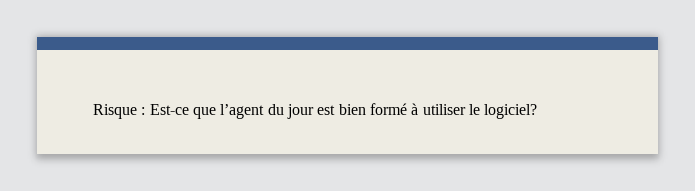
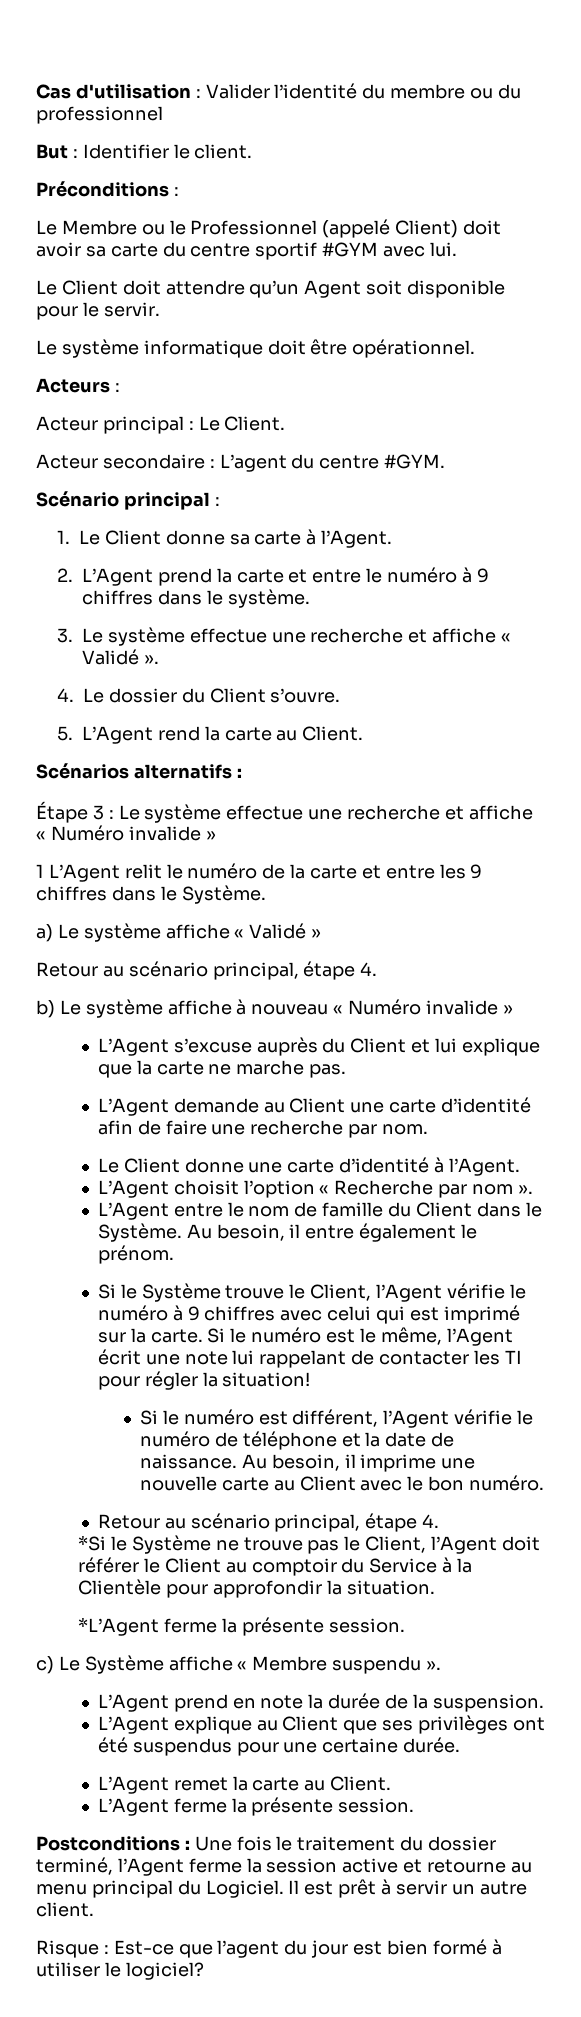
(93, 111) none -> [36,83,521,99] [36,106,163,124] [36,144,253,159] [36,181,179,197] [36,219,502,238] [36,242,457,260] [36,280,506,298] [36,302,160,320] [36,339,476,358] [36,378,120,393] [36,416,286,434] [36,454,446,472] [36,491,220,510] [57,529,393,548] [57,567,489,586] [82,589,310,608] [57,627,512,646] [82,649,159,665] [57,688,341,703] [57,726,364,744] [36,763,242,779] [36,801,533,823] [36,825,216,841] [36,863,483,882] [36,885,266,904] [36,923,322,942] [36,961,378,980] [36,999,513,1018] [97,1037,540,1056] [97,1060,347,1078] [97,1097,532,1116] [97,1120,429,1138] [97,1157,520,1176] [97,1180,533,1198] [97,1202,542,1220] [97,1223,478,1242] [97,1245,174,1264] [97,1283,526,1302] [97,1305,520,1324] [97,1327,513,1346] [97,1349,522,1368] [97,1371,311,1390] [139,1409,534,1428] [139,1431,455,1450] [139,1454,476,1472] [139,1475,545,1491] [97,1513,440,1532] [78,1535,540,1554] [78,1557,472,1576] [78,1579,435,1598] [78,1617,405,1636] [36,1655,442,1674] [97,1693,544,1712] [97,1715,545,1734] [97,1737,461,1756] [97,1776,392,1794] [97,1797,415,1816] [36,1836,497,1851] [36,1857,532,1876] [36,1879,527,1898] [36,1902,94,1917] Cas d'utilisation : Valider l’identité du membre ou du professionnel // But : Identifier le client. // Préconditions : // Le Membre ou le Professionnel (appelé Client) doit avoir sa carte du centre sportif #GYM avec lui. // Le Client doit attendre qu’un Agent soit disponible pour le servir. // Le système informatique doit être opérationnel. // Acteurs : // Acteur principal : Le Client. // Acteur secondaire : L’agent du centre #GYM. // Scénario principal : // 1. Le Client donne sa carte à l’Agent. // 2. L’Agent prend la carte et entre le numéro à 9 chiffres dans le système. // 3. Le système effectue une recherche et affiche « Validé ». // 4. Le dossier du Client s’ouvre. // 5. L’Agent rend la carte au Client. // Scénarios alternatifs : // Étape 3 : Le système effectue une recherche et affiche « Numéro invalide » // 1 L’Agent relit le numéro de la carte et entre les 9 chiffres dans le Système. // a) Le système affiche « Validé » // Retour au scénario principal, étape 4. // b) Le système affiche à nouveau « Numéro invalide » // L’Agent s’excuse auprès du Client et lui explique que la carte ne marche pas. // L’Agent demande au Client une carte d’identité afin de faire une recherche par nom. // Le Client donne une carte d’identité à l’Agent. // L’Agent choisit l’option « Recherche par nom ». // L’Agent entre le nom de famille du Client dans le Système. Au besoin, il entre également le prénom. // Si le Système trouve le Client, l’Agent vérifie le numéro à 9 chiffres avec celui qui est imprimé sur la carte. Si le numéro est le même, l’Agent écrit une note lui rappelant de contacter les TI pour régler la situation! // Si le numéro est différent, l’Agent vérifie le numéro de téléphone et la date de naissance. Au besoin, il imprime une nouvelle carte au Client avec le bon numéro. // Retour au scénario principal, étape 4. // *Si le Système ne trouve pas le Client, l’Agent doit référer le Client au comptoir du Service à la Clientèle pour approfondir la situation. // *L’Agent ferme la présente session. // c) Le Système affiche « Membre suspendu ». // L’Agent prend en note la durée de la suspension. // L’Agent explique au Client que ses privilèges ont été suspendus pour une certaine durée. // L’Agent remet la carte au Client. // L’Agent ferme la présente session. // Postconditions : Une fois le traitement du dossier terminé, l’Agent ferme la session active et retourne au menu principal du Logiciel. Il est prêt à servir un autre client. //

